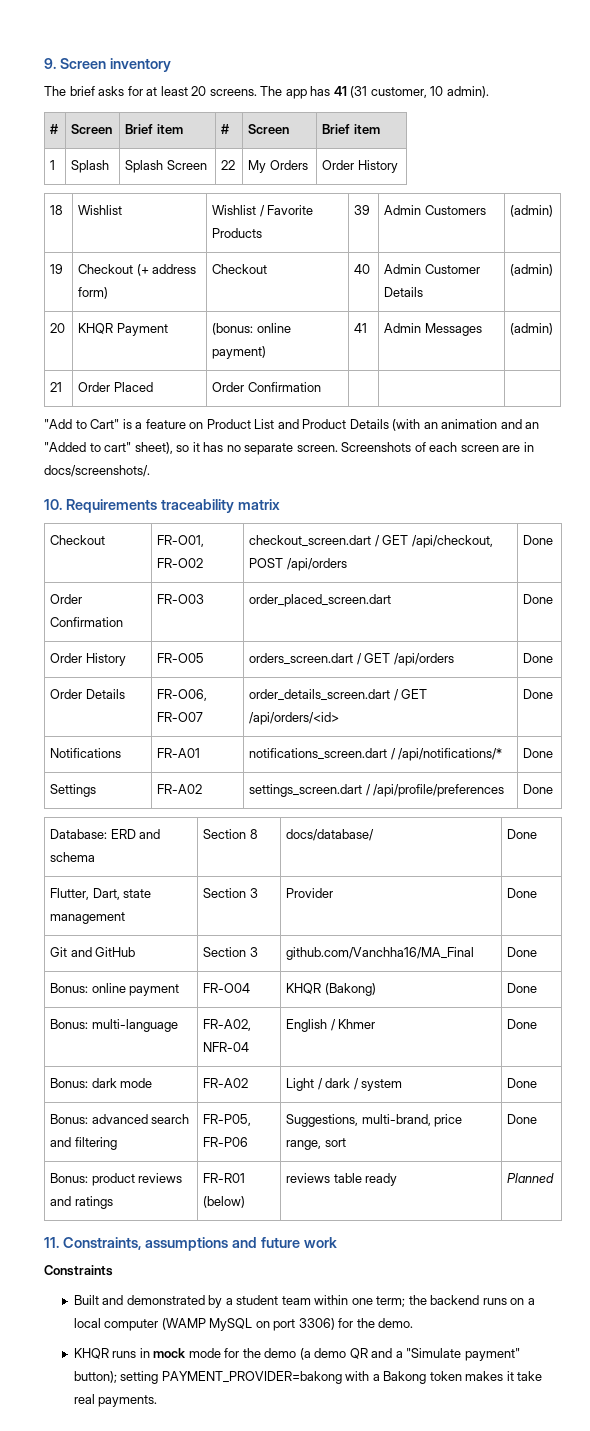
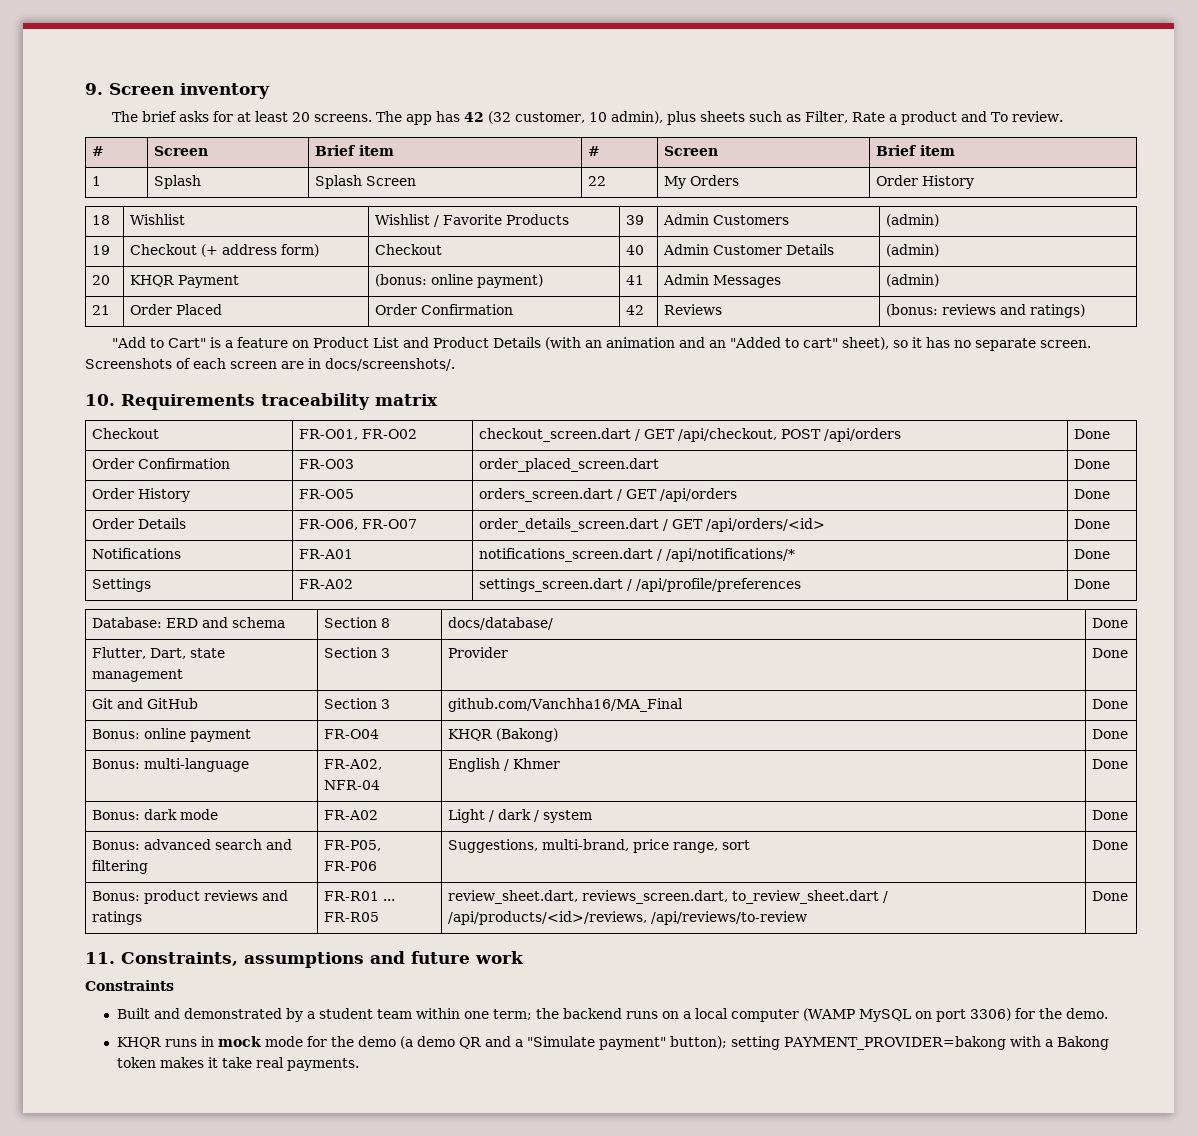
[333,86,489,98] 41 (31 customer, 10 admin). -> [463,111,1063,125] 42 (32 customer, 10 admin), plus sheets such as Filter, Rate a product and To review.
(321, 387) | | -> [625,305,644,315] [663,304,722,315] [885,304,1085,318] 42 | Reviews | (bonus: reviews and ratings)
[203,1196,246,1208] [286,1173,398,1186] [507,1173,555,1183] (below) | reviews table ready | Planned -> [382,899,395,901] [323,912,379,922] [447,890,888,904] [447,911,807,925] [1091,891,1128,901] ... FR-R05 | review_sheet.dart, reviews_screen.dart, to_review_sheet.dart / /api/products/<id>/reviews, /api/reviews/to-review | Done

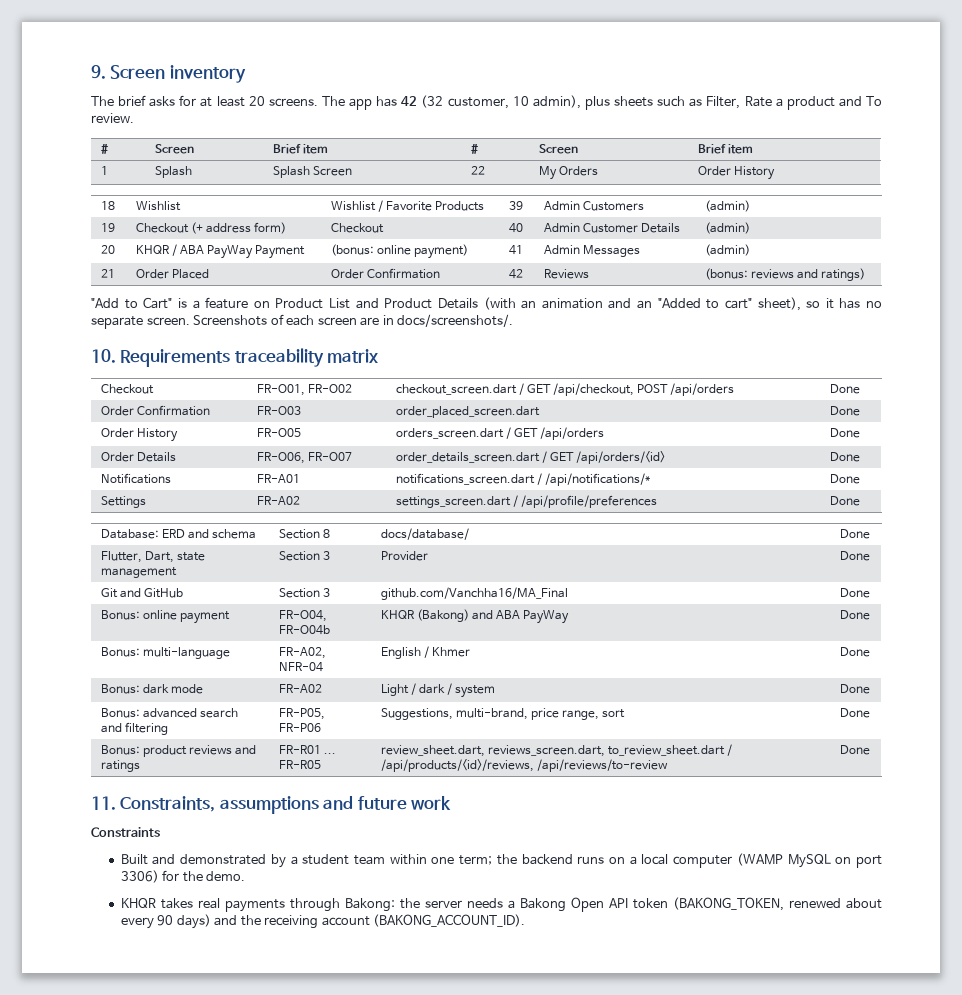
(174, 281) none -> [172,244,254,259] / ABA PayWay
[323,729,379,739] FR-O04 -> [278,610,327,622] [278,625,330,635] FR-O04, FR-O04b
(558, 735) none -> [472,610,570,624] and ABA PayWay
[164,1036,1109,1050] [116,1057,359,1071] runs in mock mode for the demo (a demo QR and a "Simulate payment" button); setting PAYMENT_PROVIDER=bakong with a Bakong token makes it take real payments. -> [160,897,882,912] [120,914,526,929] takes real payments through Bakong: the server needs a Bakong Open API token (BAKONG_TOKEN, renewed about every 90 days) and the receiving account (BAKONG_ACCOUNT_ID).

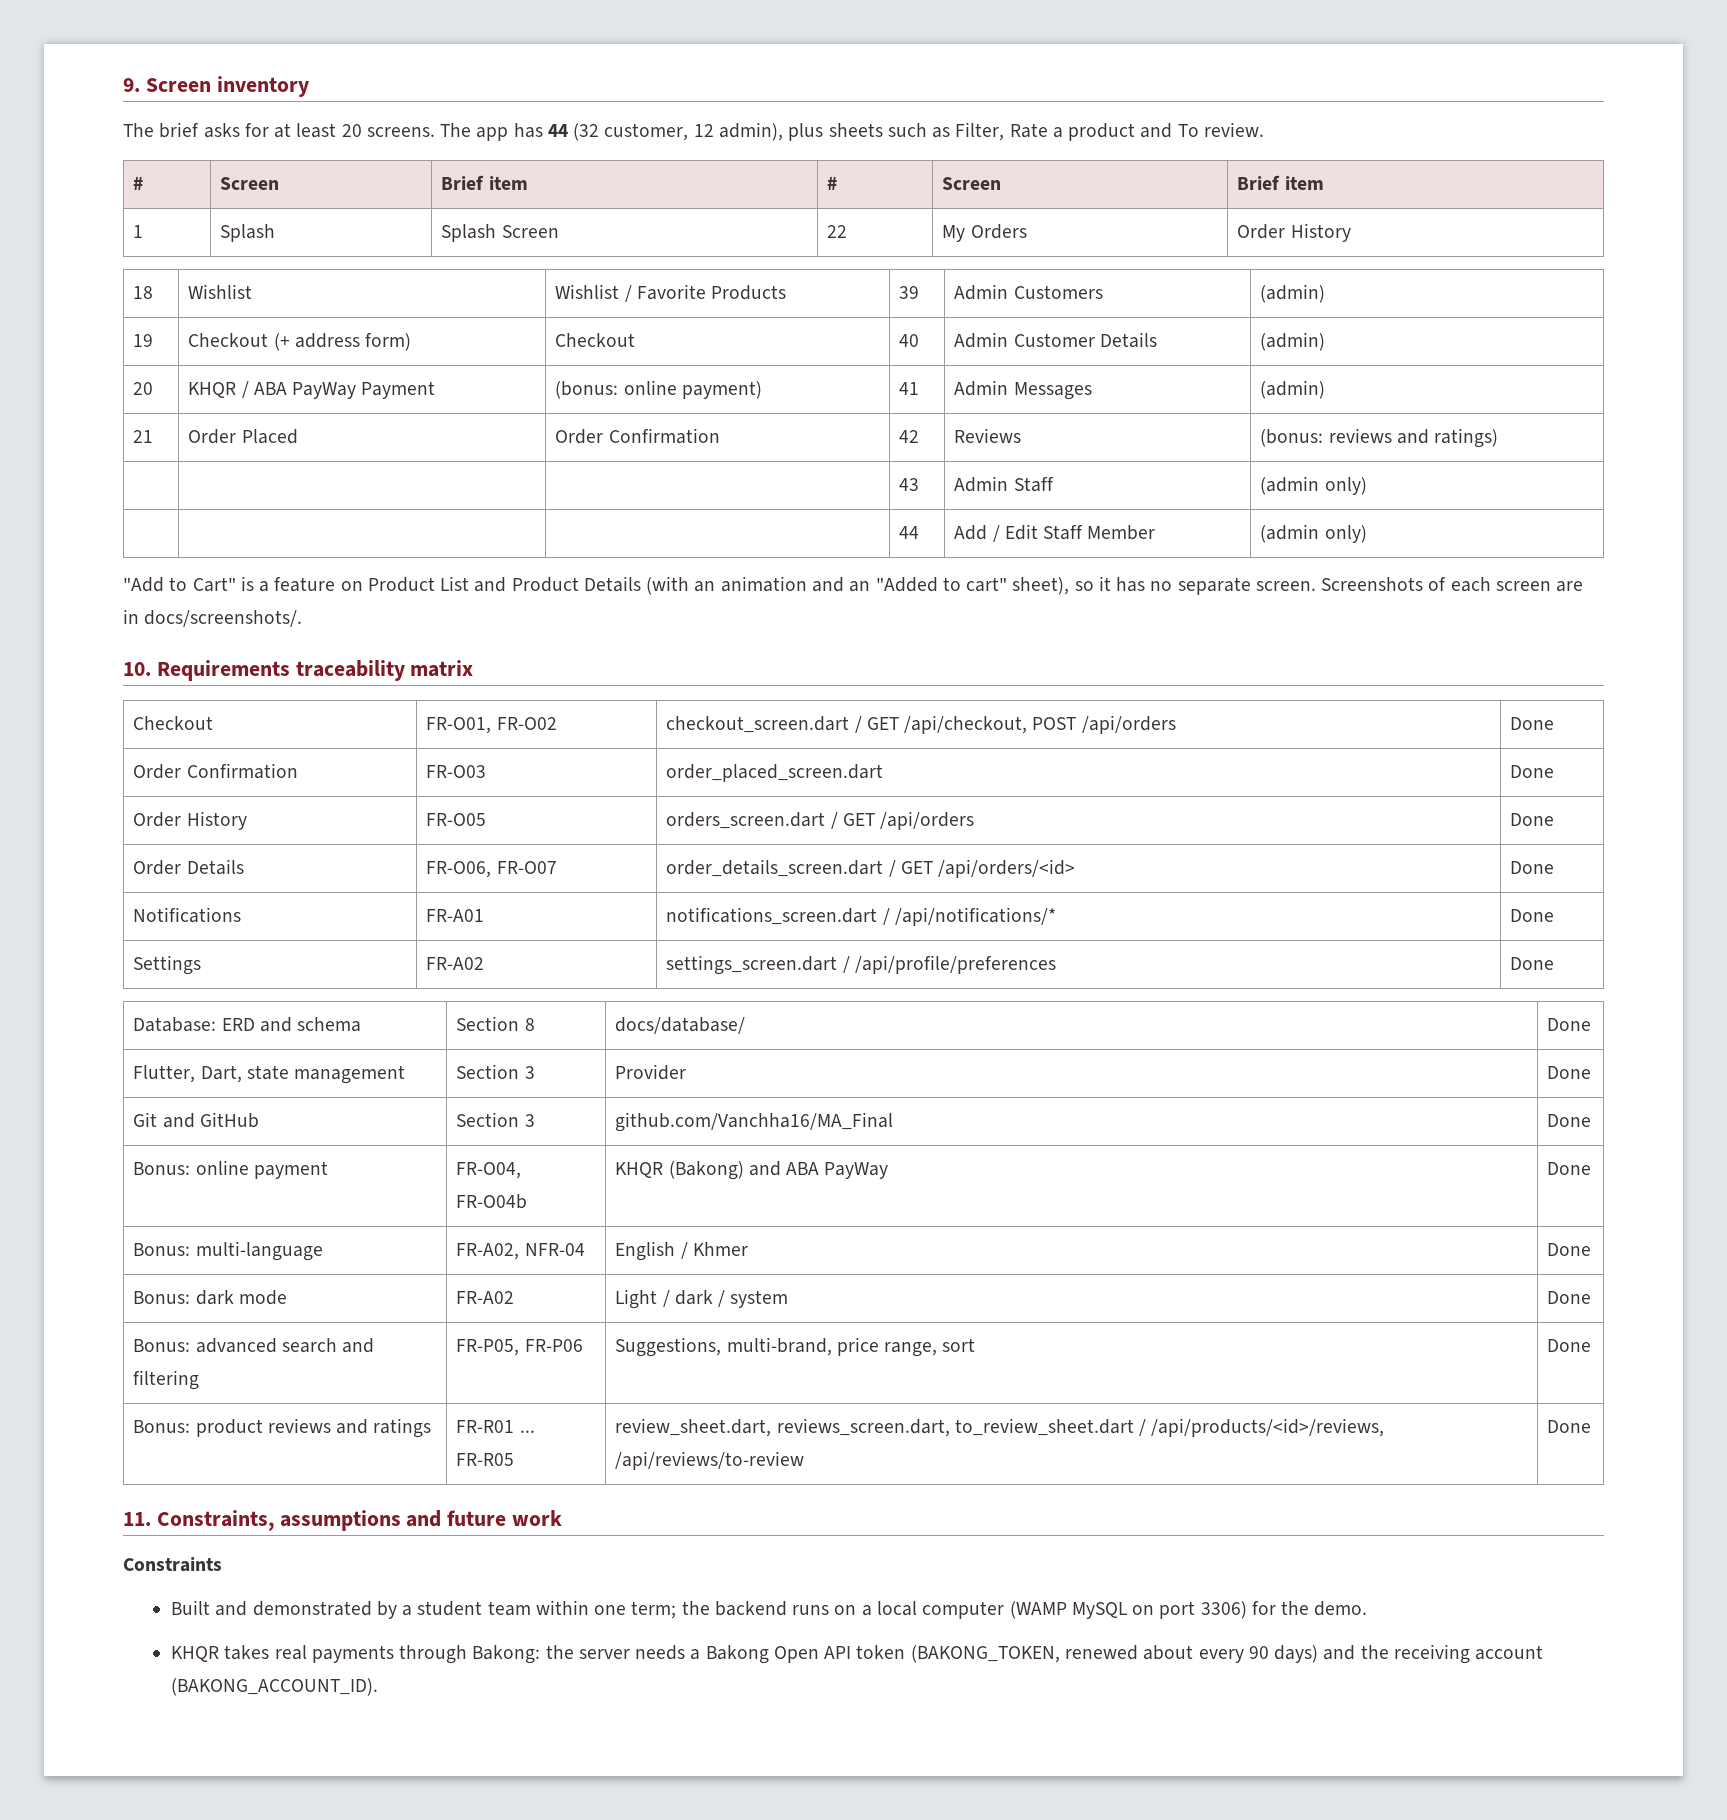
[401,96,418,106] 42 -> [547,124,568,137] 44
[512,96,529,106] 10 -> [693,124,714,137] 12
(866, 274) none -> [899,478,920,491] [954,476,1054,492] [1260,476,1367,495] [899,526,920,539] [954,524,1156,542] [1260,524,1367,543] // | | | 43 | Admin Staff | (admin only) // | | | 44 | Add / Edit Staff Member | (admin only)

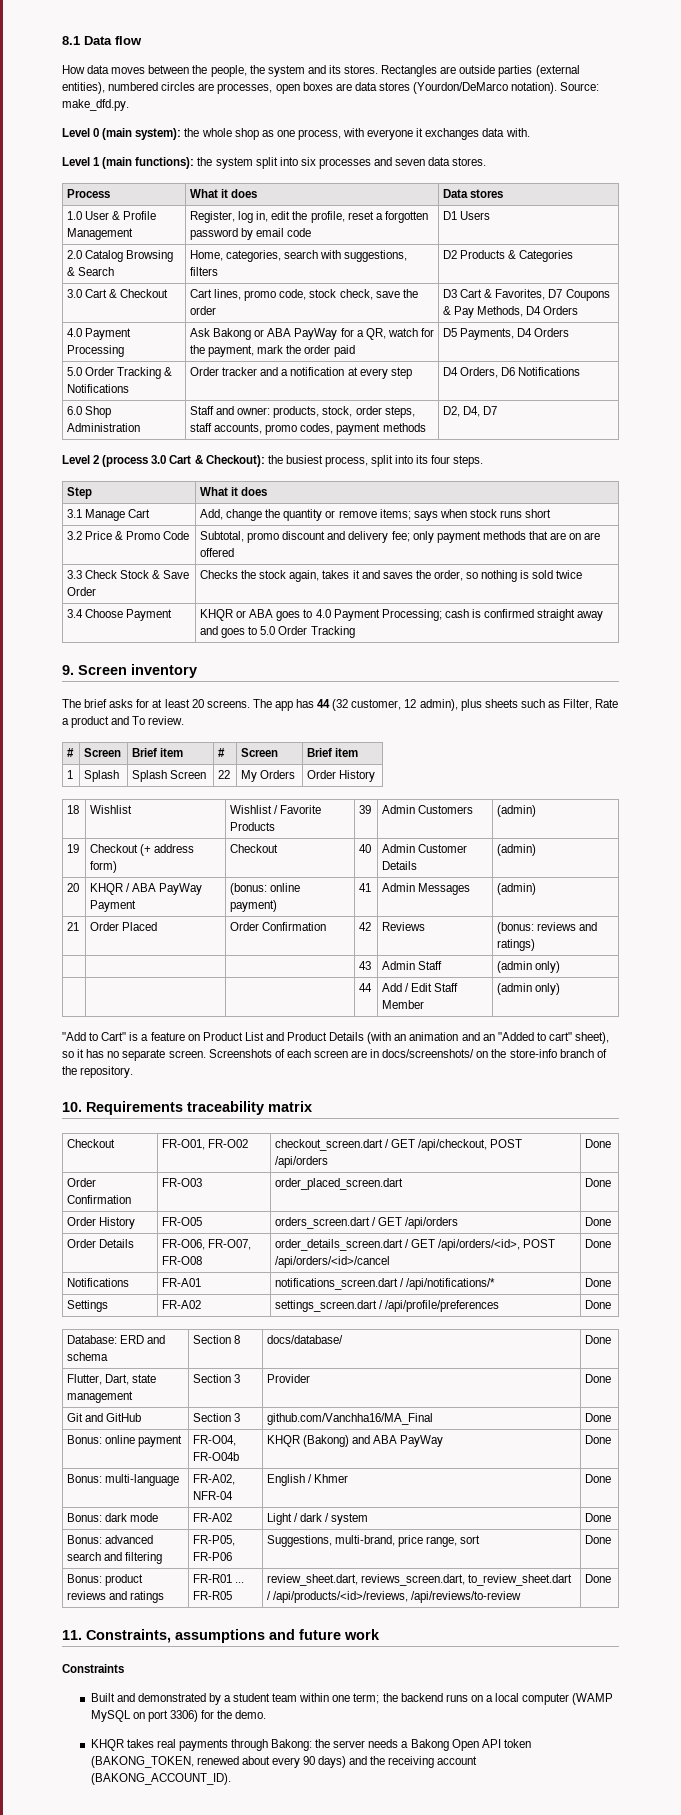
(123, 85) none -> [62,36,142,45] [62,65,580,77] [62,82,600,94] [62,99,129,111] [62,128,530,140] [62,157,487,169] [67,189,111,198] [190,189,258,198] [443,189,504,198] [67,211,157,220] [67,228,134,240] [190,211,428,223] [190,228,312,240] [443,211,491,220] [67,250,174,262] [67,267,115,276] [190,250,408,262] [190,267,219,276] [443,250,574,262] [67,289,169,298] [190,289,418,301] [190,306,217,315] [443,289,610,301] [443,306,579,318] [67,328,132,340] [67,345,125,357] [190,328,434,340] [190,345,355,357] [443,328,570,340] [67,367,173,379] [67,384,130,393] [190,367,412,379] [443,367,581,378] [67,406,112,418] [67,423,141,432] [190,406,415,418] [190,423,426,435] [443,406,498,417] [62,455,484,467] [67,487,93,499] [200,487,268,496] [67,509,151,521] [200,509,552,521] [67,531,190,540] [200,531,601,543] [200,548,235,557] [67,570,190,579] [67,587,97,596] [200,570,583,582] [67,609,173,621] [200,609,604,621] [200,626,355,638] 8.1 Data flow // How data moves between the people, the system and its stores. Rectangles are outside parties (external entities), numbered circles are processes, open boxes are data stores (Yourdon/DeMarco notation). Source: make_dfd.py. // Level 0 (main system): the whole shop as one process, with everyone it exchanges data with. // Level 1 (main functions): the system split into six processes and seven data stores. // Process | What it does | Data stores // 1.0 User & Profile Management | Register, log in, edit the profile, reset a forgotten password by email code | D1 Users // 2.0 Catalog Browsing & Search | Home, categories, search with suggestions, filters | D2 Products & Categories // 3.0 Cart & Checkout | Cart lines, promo code, stock check, save the order | D3 Cart & Favorites, D7 Coupons & Pay Methods, D4 Orders // 4.0 Payment Processing | Ask Bakong or ABA PayWay for a QR, watch for the payment, mark the order paid | D5 Payments, D4 Orders // 5.0 Order Tracking & Notifications | Order tracker and a notification at every step | D4 Orders, D6 Notifications // 6.0 Shop Administration | Staff and owner: products, stock, order steps, staff accounts, promo codes, payment methods | D2, D4, D7 // Level 2 (process 3.0 Cart & Checkout): the busiest process, split into its four steps. // Step | What it does // 3.1 Manage Cart | Add, change the quantity or remove items; says when stock runs short // 3.2 Price & Promo Code | Subtotal, promo discount and delivery fee; only payment methods that are on are offered // 3.3 Check Stock & Save Order | Checks the stock again, takes it and saves the order, so nothing is sold twice // 3.4 Choose Payment | KHQR or ABA goes to 4.0 Payment Processing; cash is confirmed straight away and goes to 5.0 Order Tracking //
[144,610,303,627] docs/screenshots/. -> [382,1049,607,1058] [62,1066,134,1078] docs/screenshots/ on the store-info branch of the repository.
[496,861,557,874] FR-O07 -> [208,1239,252,1250] [162,1256,203,1265] FR-O07, FR-O08
[938,859,1076,878] /api/orders/<id> -> [438,1239,556,1251] [275,1256,391,1268] /api/orders/<id>, POST /api/orders/<id>/cancel

